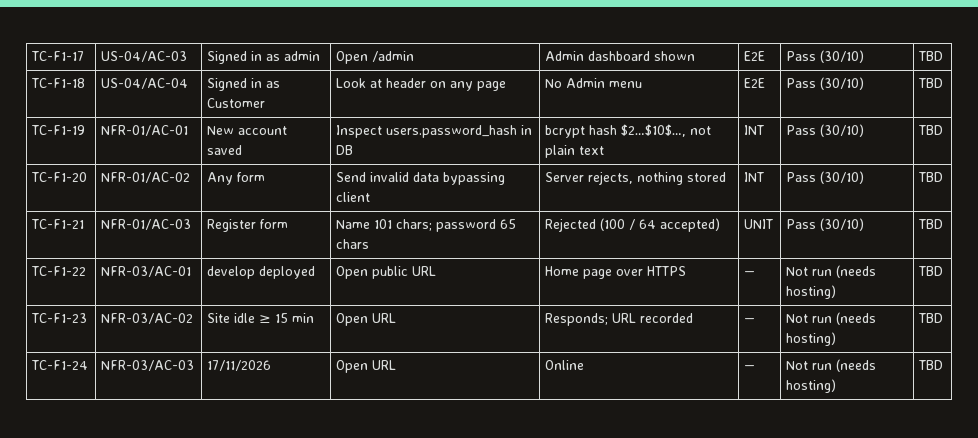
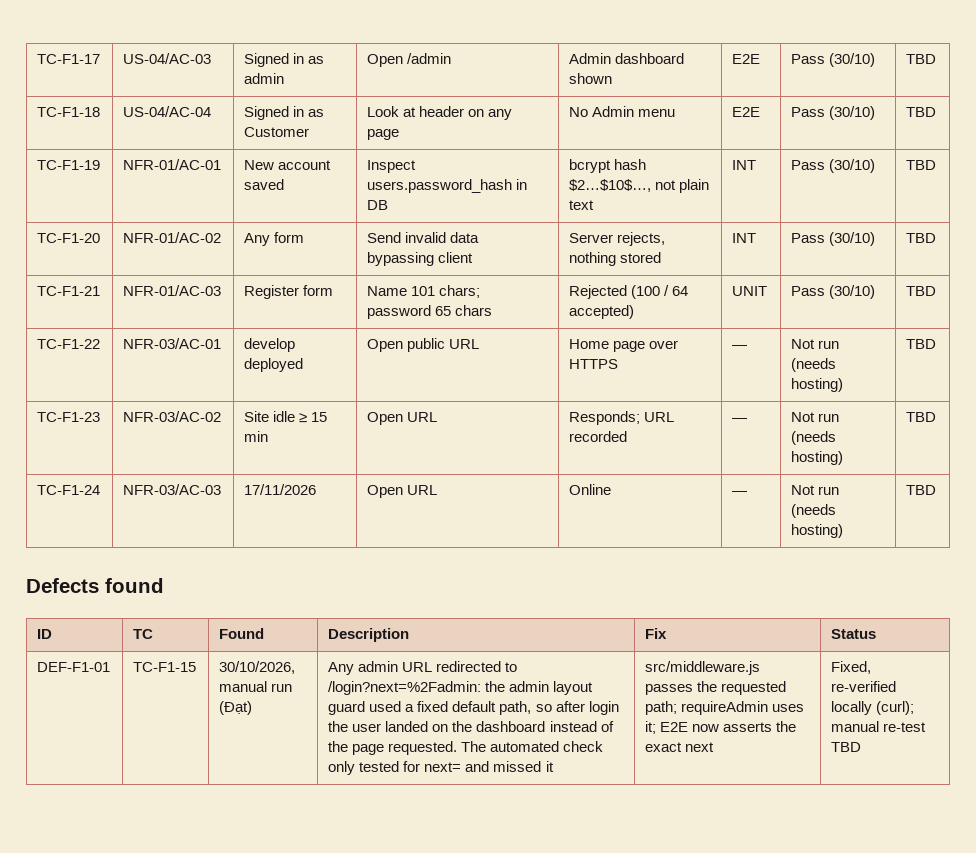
(944, 365) none -> [26,578,164,593] [37,629,53,639] [133,629,154,639] [219,628,265,639] [328,628,410,642] [645,628,668,639] [831,629,877,639] [37,662,111,672] [133,662,197,672] [219,661,296,674] [219,681,293,692] [219,701,253,715] [328,661,518,675] [328,681,594,695] [328,701,619,715] [328,721,614,732] [328,741,604,755] [328,761,554,775] [645,661,761,675] [645,681,787,695] [645,701,805,715] [645,721,797,734] [645,742,715,752] [831,661,872,674] [831,681,897,692] [831,701,915,715] [831,721,927,732] [831,742,862,752] // Defects found // ID | TC | Found | Description | Fix | Status // DEF-F1-01 | TC-F1-15 | 30/10/2026, manual run (Đạt) | Any admin URL redirected to /login?next=%2Fadmin: the admin layout guard used a fixed default path, so after login the user landed on the dashboard instead of the page requested. The automated check only tested for next= and missed it | src/middleware.js passes the requested path; requireAdmin uses it; E2E now asserts the exact next | Fixed, re-verified locally (curl); manual re-test TBD

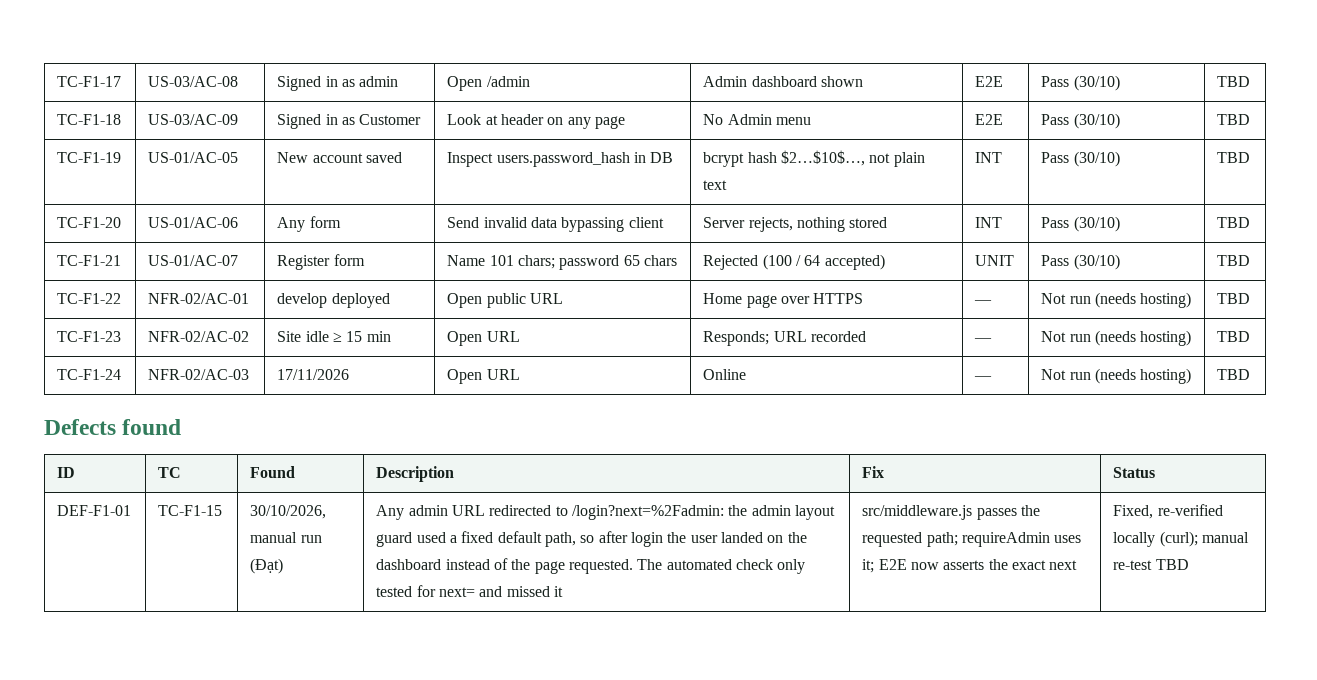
[123,53,212,64] US-04/AC-03 -> [148,76,239,87] US-03/AC-08
[123,106,212,117] US-04/AC-04 -> [148,114,239,125] US-03/AC-09
[123,159,222,170] NFR-01/AC-01 -> [148,152,239,163] US-01/AC-05
[123,232,222,243] NFR-01/AC-02 -> [148,217,239,228] US-01/AC-06
[123,285,222,296] NFR-01/AC-03 -> [148,255,239,266] US-01/AC-07
[123,338,222,349] NFR-03/AC-01 -> [148,293,250,304] NFR-02/AC-01
[123,411,222,422] NFR-03/AC-02 -> [148,331,250,342] NFR-02/AC-02
[123,484,222,495] NFR-03/AC-03 -> [148,369,250,380] NFR-02/AC-03

